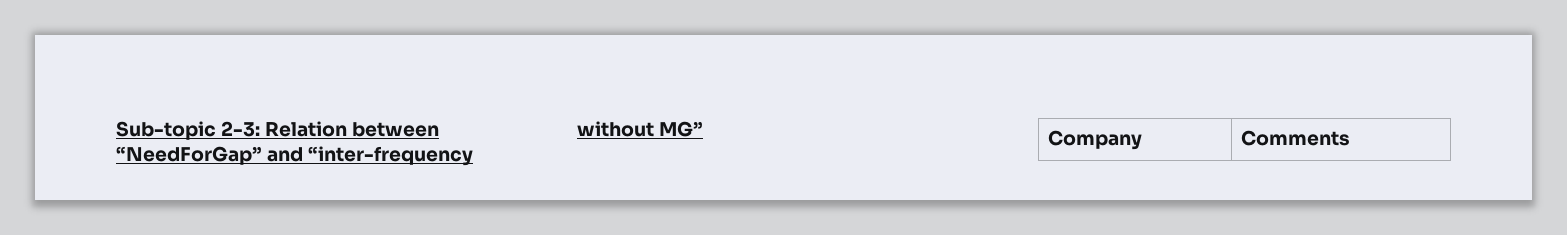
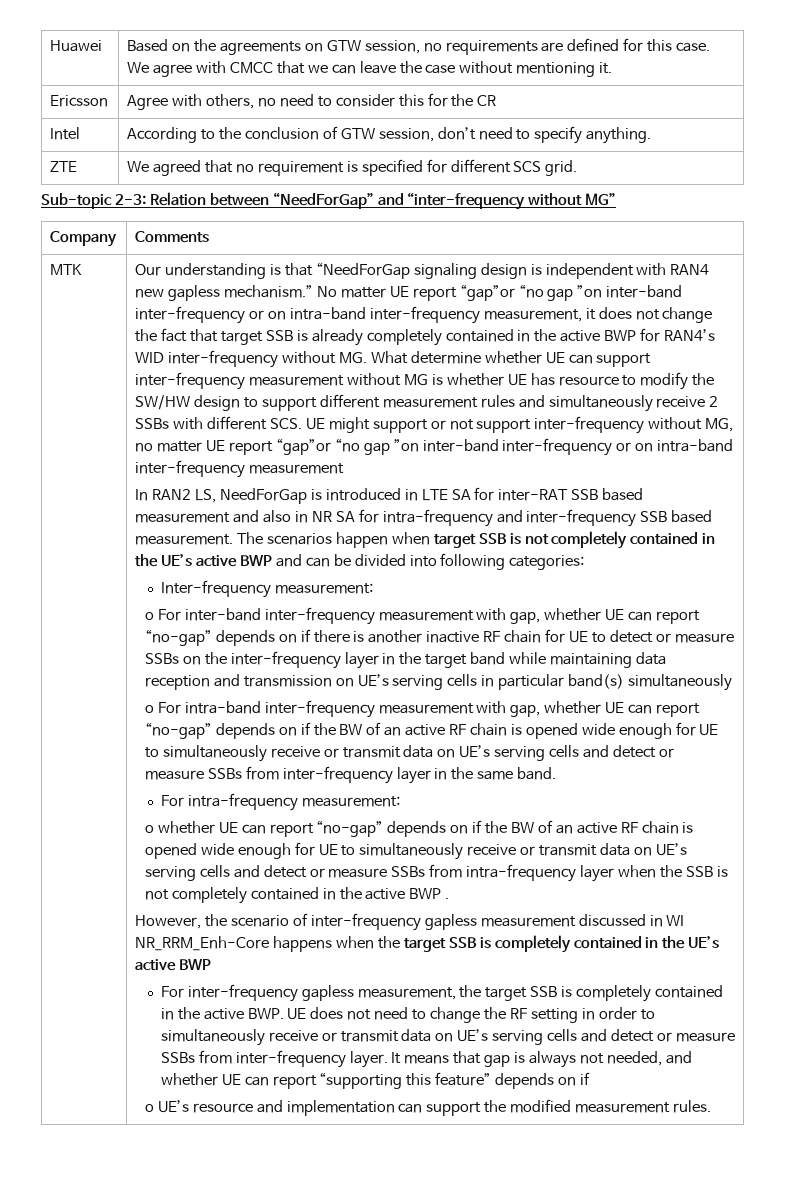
(116, 130) none -> [50,40,103,52] [127,38,711,55] [127,61,613,77] [50,95,109,107] [127,93,497,110] [50,127,81,140] [127,126,652,144] [50,161,78,172] [127,159,578,176] Huawei | Based on the agreements on GTW session, no requirements are defined for this case. We agree with CMCC that we can leave the case without mentioning it. // Ericsson | Agree with others, no need to consider this for the CR // Intel | According to the conclusion of GTW session, don’t need to specify anything. // ZTE | We agreed that no requirement is specified for different SCS grid. //
(1351, 138) none -> [50,264,83,275] [135,262,710,279] [135,284,683,301] [135,306,713,324] [135,328,716,346] [135,350,652,368] [135,372,715,390] [135,394,719,412] [135,416,734,434] [135,438,734,456] [135,460,345,478] [135,487,644,504] [135,509,713,527] [135,531,716,549] [135,553,585,570] [160,580,373,598] [144,607,700,625] [144,629,734,646] [144,651,666,669] [144,674,732,691] [144,700,700,718] [144,722,719,739] [144,745,674,762] [144,766,557,784] [160,793,400,811] [144,820,694,837] [144,842,687,860] [144,864,728,882] [144,887,450,904] [135,913,685,931] [135,935,720,953] [135,959,212,971] [160,984,724,1002] [160,1007,655,1023] [160,1029,735,1046] [160,1050,692,1068] [160,1072,591,1089] [144,1099,711,1116] // MTK | Our understanding is that “NeedForGap signaling design is independent with RAN4 new gapless mechanism.” No matter UE report “gap”or “no gap ”on inter-band inter-frequency or on intra-band inter-frequency measurement, it does not change the fact that target SSB is already completely contained in the active BWP for RAN4’s WID inter-frequency without MG. What determine whether UE can support inter-frequency measurement without MG is whether UE has resource to modify the SW/HW design to support different measurement rules and simultaneously receive 2 SSBs with different SCS. UE might support or not support inter-frequency without MG, no matter UE report “gap”or “no gap ”on inter-band inter-frequency or on intra-band inter-frequency measurement // In RAN2 LS, NeedForGap is introduced in LTE SA for inter-RAT SSB based measurement and also in NR SA for intra-frequency and inter-frequency SSB based measurement. The scenarios happen when target SSB is not completely contained in the UE’s active BWP and can be divided into following categories: // Inter-frequency measurement: // o For inter-band inter-frequency measurement with gap, whether UE can report “no-gap” depends on if there is another inactive RF chain for UE to detect or measure SSBs on the inter-frequency layer in the target band while maintaining data reception and transmission on UE’s serving cells in particular band(s) simultaneously // o For intra-band inter-frequency measurement with gap, whether UE can report “no-gap” depends on if the BW of an active RF chain is opened wide enough for UE to simultaneously receive or transmit data on UE’s serving cells and detect or measure SSBs from inter-frequency layer in the same band. // For intra-frequency measurement: // o whether UE can report “no-gap” depends on if the BW of an active RF chain is opened wide enough for UE to simultaneously receive or transmit data on UE’s serving cells and detect or measure SSBs from intra-frequency layer when the SSB is not completely contained in the active BWP . // However, the scenario of inter-frequency gapless measurement discussed in WI NR_RRM_Enh-Core happens when the target SSB is completely contained in the UE’s active BWP // For inter-frequency gapless measurement, the target SSB is completely contained in the active BWP. UE does not need to change the RF setting in order to simultaneously receive or transmit data on UE’s serving cells and detect or measure SSBs from inter-frequency layer. It means that gap is always not needed, and whether UE can report “supporting this feature” depends on if // o UE’s resource and implementation can support the modified measurement rules.

